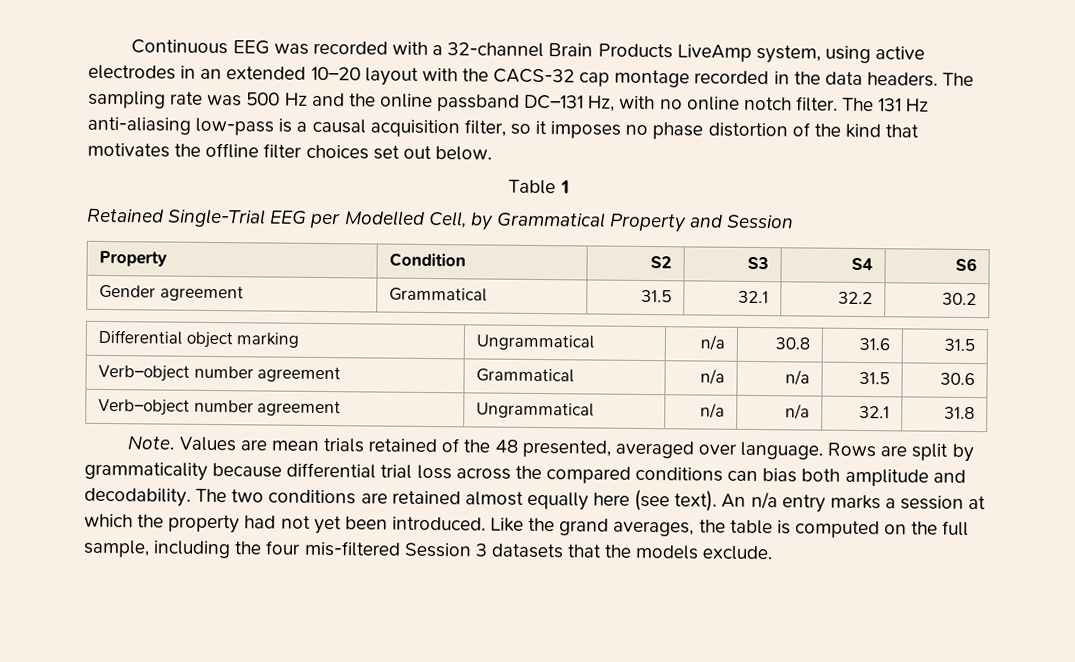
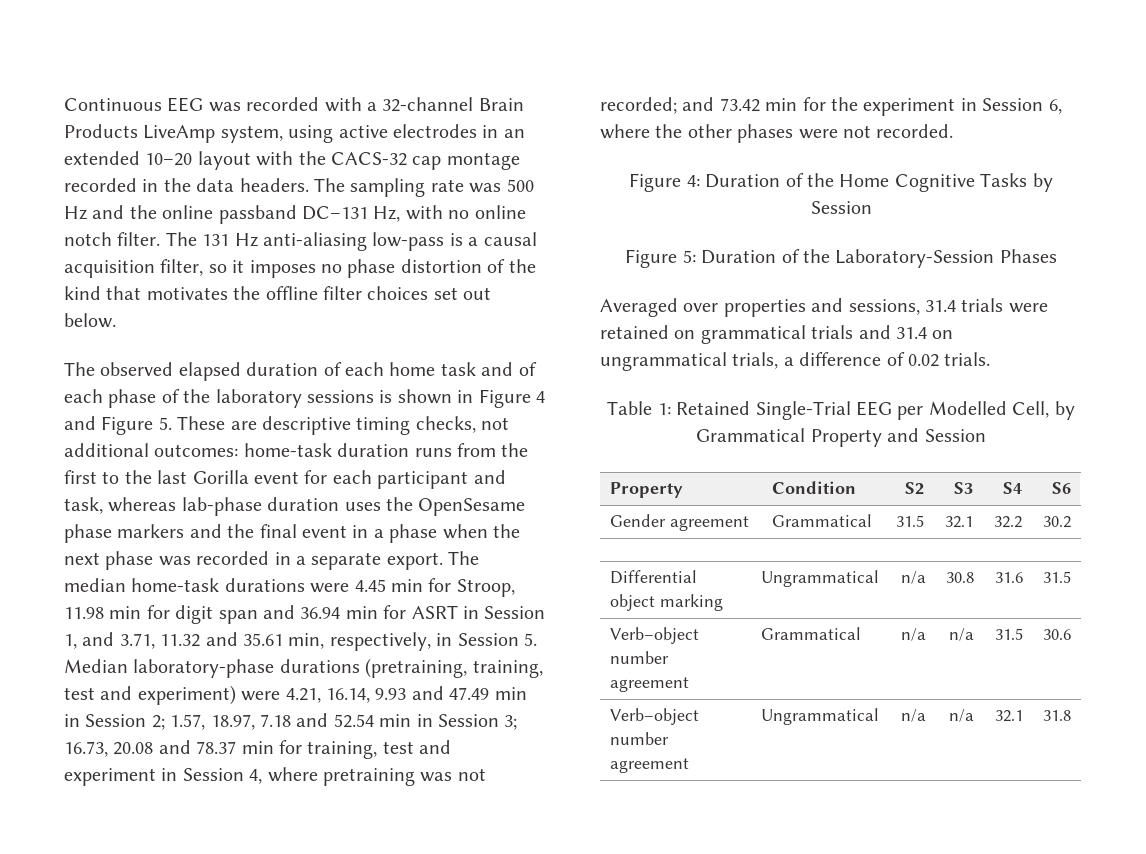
(492, 153) none -> [64,362,537,381] [64,389,545,408] [64,416,510,435] [64,443,529,457] [64,470,506,489] [64,497,526,516] [64,524,520,543] [64,551,480,570] [64,578,515,597] [64,605,546,624] [64,632,537,651] [64,658,543,678] [64,685,527,705] [64,713,518,730] [64,740,452,759] [64,767,486,786] [600,97,1062,116] [600,124,954,143] [629,173,1053,192] [810,201,872,214] [625,249,1057,268] [600,298,1048,317] [600,325,954,344] [600,352,991,371] // The observed elapsed duration of each home task and of each phase of the laboratory sessions is shown in Figure 4 and Figure 5. These are descriptive timing checks, not additional outcomes: home-task duration runs from the first to the last Gorilla event for each participant and task, whereas lab-phase duration uses the OpenSesame phase markers and the final event in a phase when the next phase was recorded in a separate export. The median home-task durations were 4.45 min for Stroop, 11.98 min for digit span and 36.94 min for ASRT in Session 1, and 3.71, 11.32 and 35.61 min, respectively, in Session 5. Median laboratory-phase durations (pretraining, training, test and experiment) were 4.21, 16.14, 9.93 and 47.49 min in Session 2; 1.57, 18.97, 7.18 and 52.54 min in Session 3; 16.73, 20.08 and 78.37 min for training, test and experiment in Session 4, where pretraining was not recorded; and 73.42 min for the experiment in Session 6, where the other phases were not recorded. // Figure 4: Duration of the Home Cognitive Tasks by Session // Figure 5: Duration of the Laboratory-Session Phases // Averaged over properties and sessions, 31.4 trials were retained on grammatical trials and 31.4 on ungrammatical trials, a difference of 0.02 trials.
[559,180,570,194] 1 // -> [657,403,671,415] 1:
[127,435,974,463] [84,461,966,487] [84,487,987,513] [84,513,970,539] [83,539,774,561] // Note. Values are mean trials retained of the 48 presented, averaged over language. Rows are split by grammaticality because differential trial loss across the compared conditions can bias both amplitude and decodability. The two conditions are retained almost equally here (see text). An n/a entry marks a session at which the property had not yet been introduced. Like the grand averages, the table is computed on the full sample, including the four mis-filtered Session 3 datasets that the models exclude. -> (1072, 715) none

